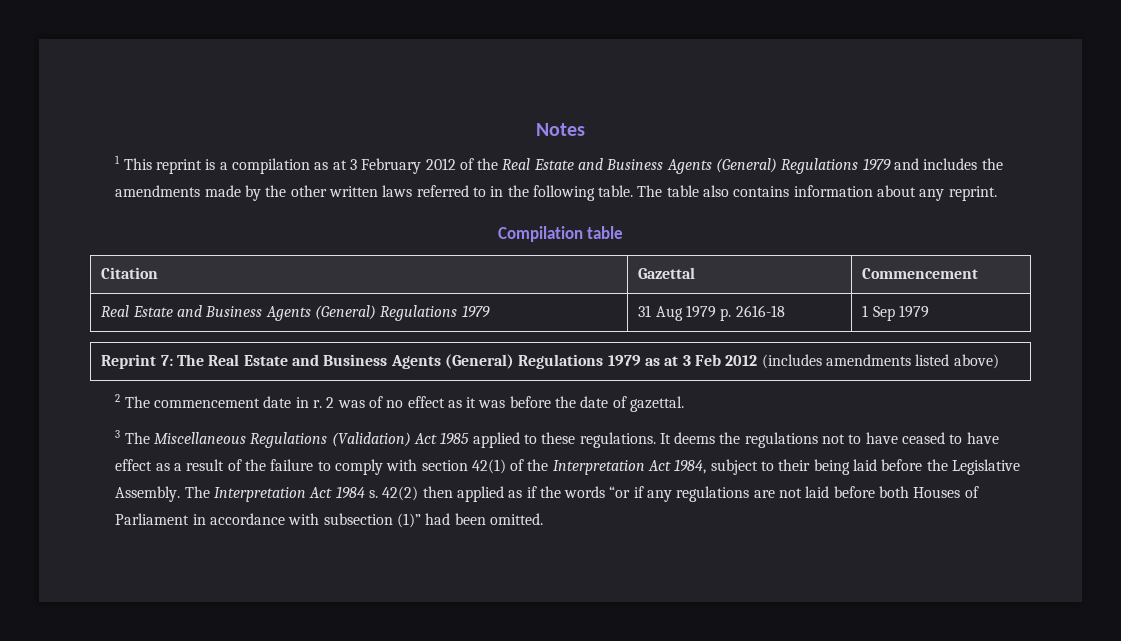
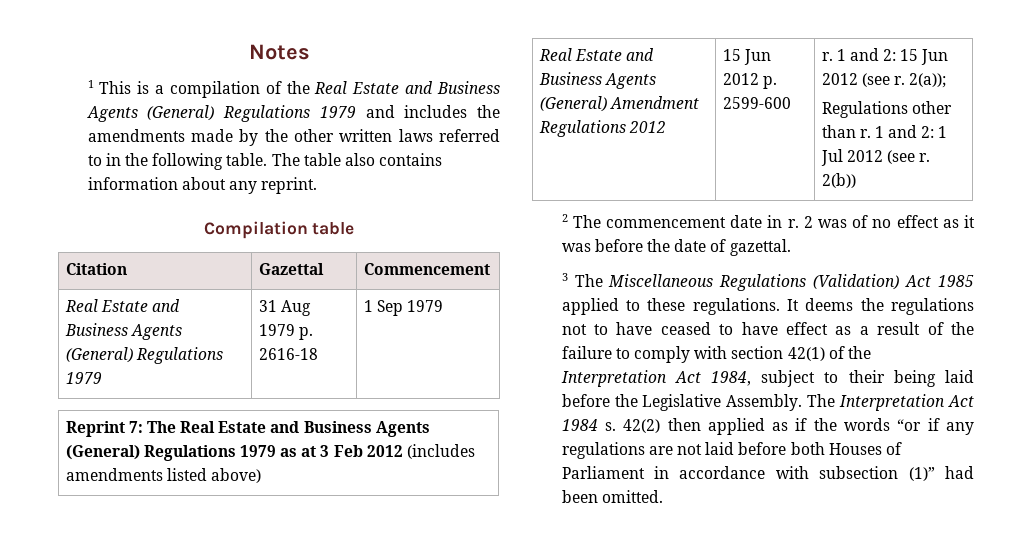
[155,159,202,174] reprint -> (132, 87) none
[314,158,456,174] as at 3 February 2012 -> (260, 89) none
(999, 361) none -> [538,48,654,61] [538,72,656,89] [539,96,699,112] [538,120,666,137] [722,49,771,65] [722,73,777,89] [722,97,791,109] [821,48,949,65] [821,73,947,88] [821,101,952,118] [821,125,948,138] [820,149,931,166] [821,173,856,188] // Real Estate and Business Agents (General) Amendment Regulations 2012 | 15 Jun 2012 p. 2599-600 | r. 1 and 2: 15 Jun 2012 (see r. 2(a)); // Regulations other than r. 1 and 2: 1 Jul 2012 (see r. 2(b))

